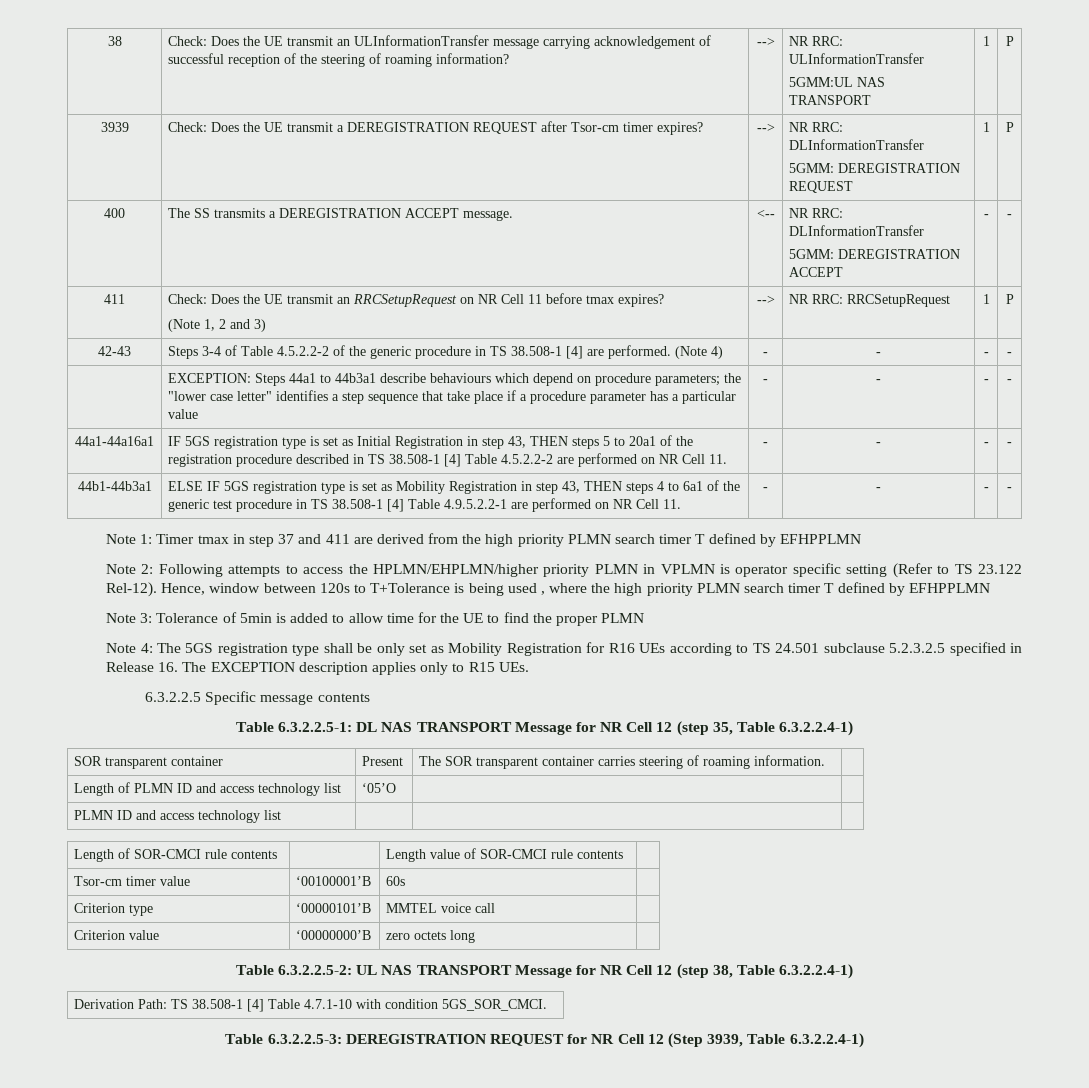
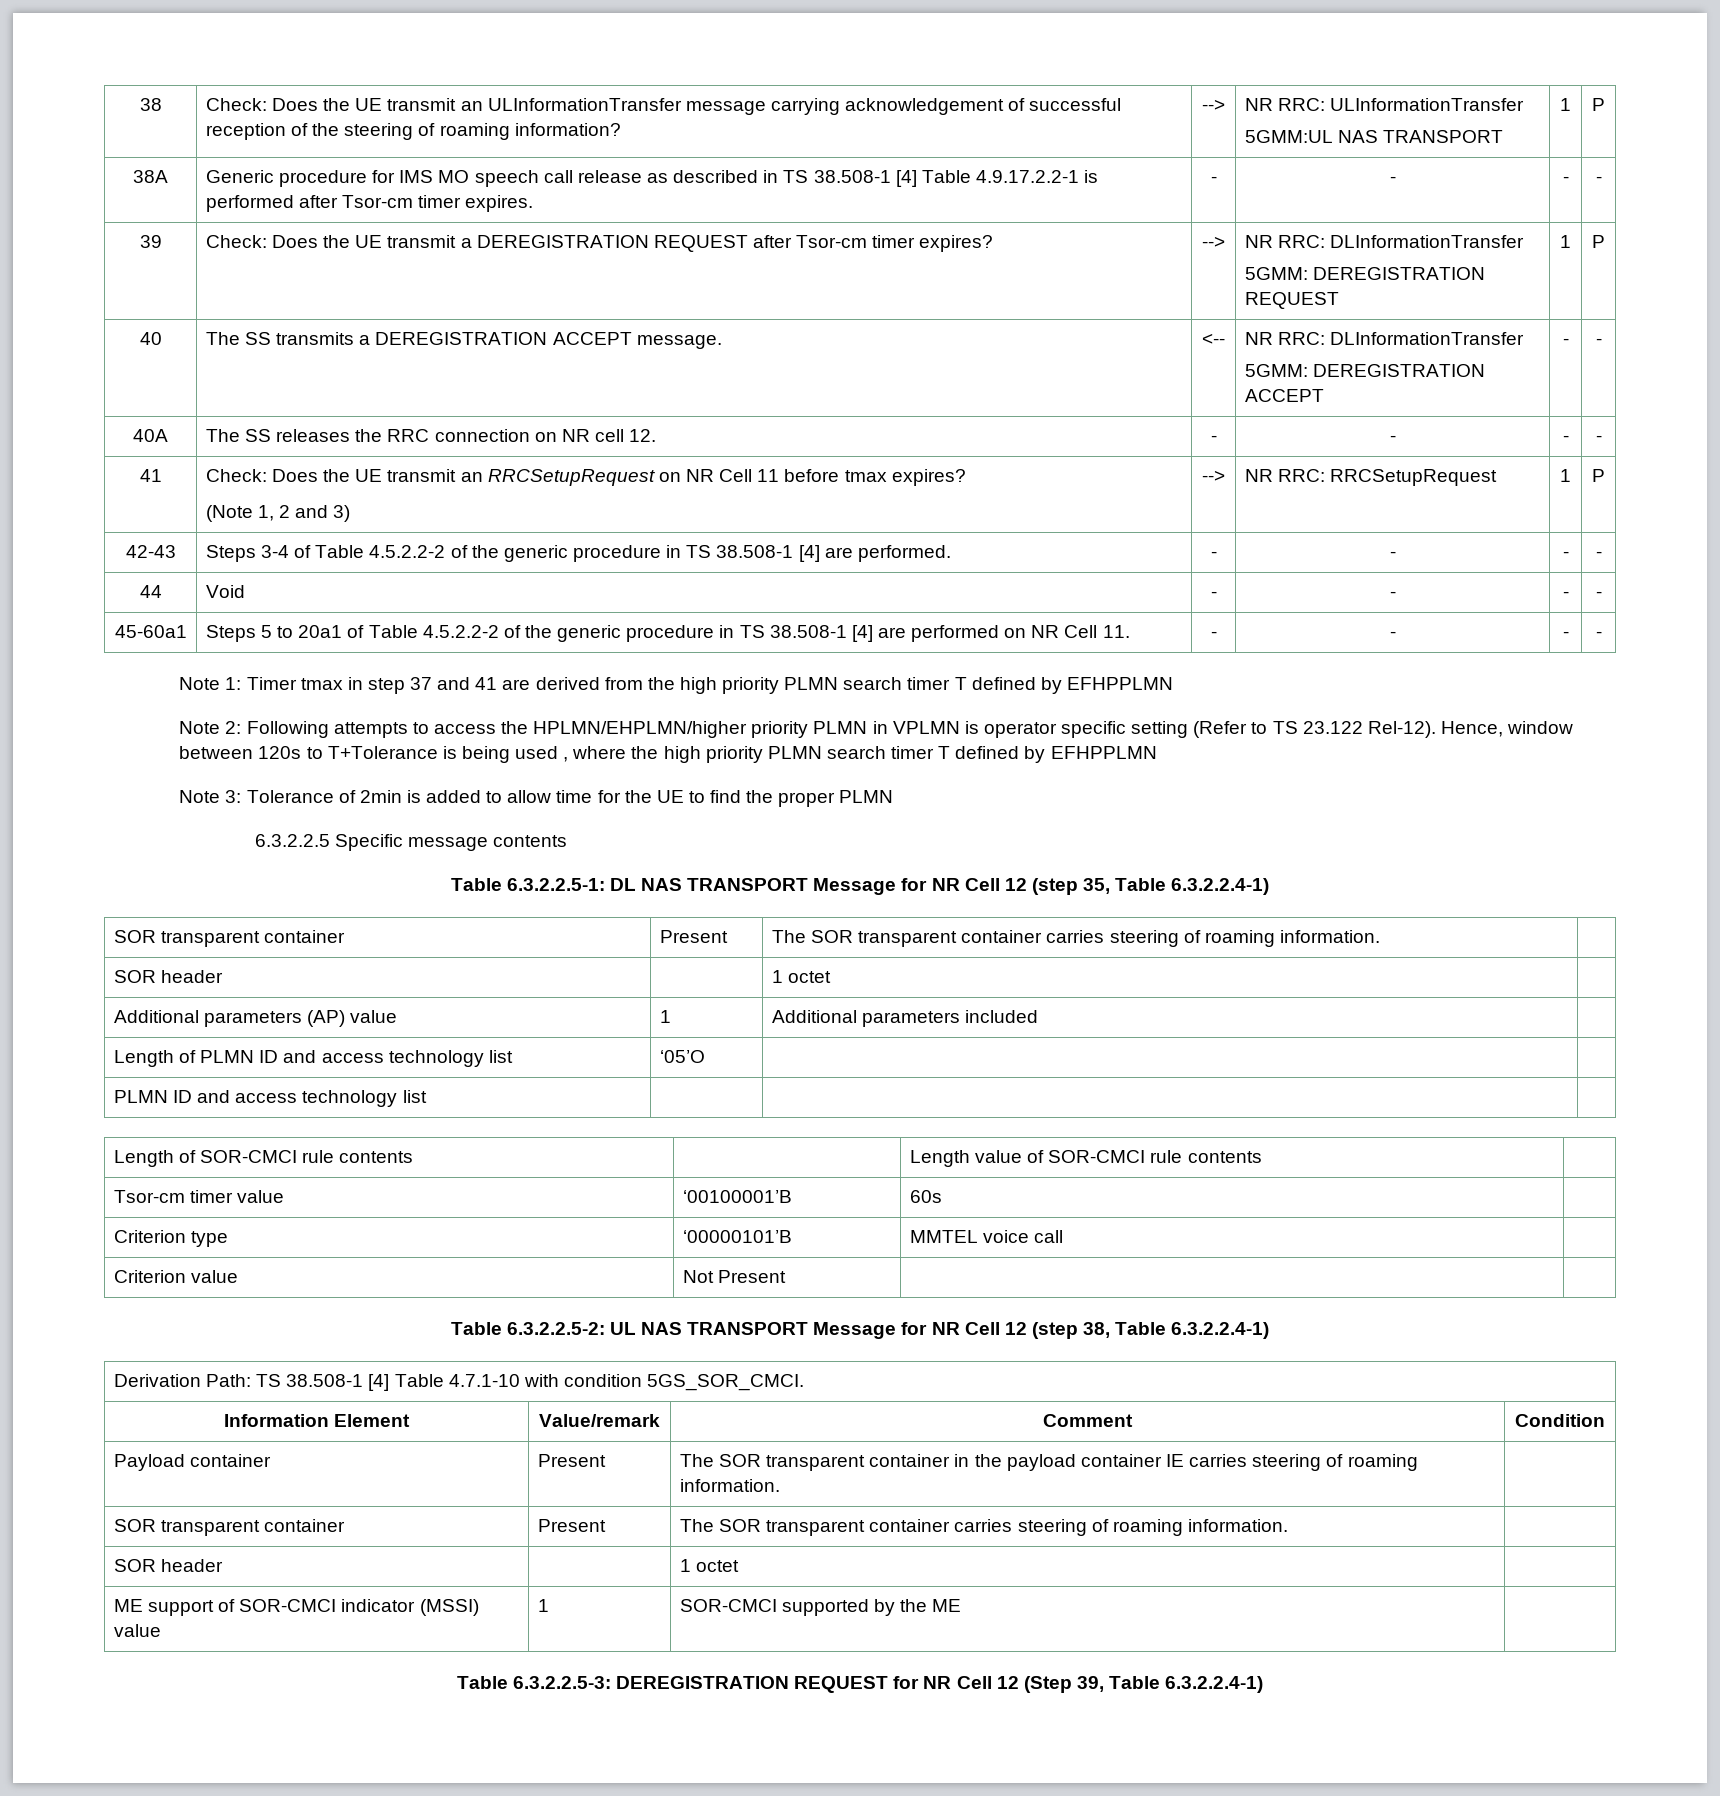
[100,122,129,132] 3939 -> [133,170,168,183] [205,170,1099,187] [205,195,534,212] [1210,176,1217,183] [1389,176,1396,183] [1562,176,1569,183] [1595,176,1602,183] [139,235,162,248] 38A | Generic procedure for IMS MO speech call release as described in TS 38.508-1 [4] Table 4.9.17.2.2-1 is performed after Tsor-cm timer expires. | - | - | - | - // 39
[104,208,125,218] 400 -> [139,332,162,345] 40
[104,294,125,304] 411 -> [133,429,168,442] [205,429,657,442] [1210,435,1217,442] [1389,435,1396,442] [1562,435,1569,442] [1595,435,1602,442] [139,469,162,482] 40A | The SS releases the RRC connection on NR cell 12. | - | - | - | - // 41
[675,346,724,359] [763,352,768,356] [876,352,881,356] [983,352,989,356] [1007,352,1012,356] [168,373,742,386] [168,390,737,404] [168,409,199,419] [763,379,768,383] [876,379,881,383] [983,379,989,383] [1007,379,1012,383] [75,436,154,446] [168,435,694,449] [168,453,728,467] [763,442,768,446] [876,442,881,446] [983,442,989,446] [1007,442,1012,446] [77,481,152,491] [168,480,741,494] [168,499,508,512] (Note 4) | - | - | - | - // | EXCEPTION: Steps 44a1 to 44b3a1 describe behaviours which depend on procedure parameters; the "lower case letter" identifies a step sequence that take place if a procedure parameter has a particular value | - | - | - | - // 44a1-44a16a1 | IF 5GS registration type is set as Initial Registration in step 43, THEN steps 5 to 20a1 of the registration procedure described in TS 38.508-1 [4] Table 4.5.2.2-2 are performed on NR Cell 11. | - | - | - | - // 44b1-44b3a1 | ELSE IF 5GS registration type is set as Mobility Registration in step 43, THEN steps 4 to 6a1 of the generic test procedure in TS 38.508-1 [4] Table 4.9.5.2.2-1 -> [1210,551,1217,558] [1389,551,1396,558] [1562,551,1569,558] [1595,551,1602,558] [139,585,162,598] [205,585,245,598] [1210,591,1217,598] [1389,591,1396,598] [1562,591,1569,598] [1595,591,1602,598] [114,625,187,638] [205,625,873,642] | - | - | - | - // 44 | Void | - | - | - | - // 45-60a1 | Steps 5 to 20a1 of Table 4.5.2.2-2 of the generic procedure in TS 38.508-1 [4]
[325,534,350,544] 411 -> [475,677,498,690] 41
[239,613,272,623] 5min -> [359,790,402,803] 2min
[106,642,1022,656] [106,662,529,675] // Note 4: The 5GS registration type shall be only set as Mobility Registration for R16 UEs according to TS 24.501 subclause 5.2.3.2.5 specified in Release 16. The EXCEPTION description applies only to R15 UEs. -> (894, 796) none
(826, 760) none -> [113,970,224,983] [771,970,832,983] [113,1010,398,1027] [659,1010,671,1023] [771,1010,1039,1027] // SOR header | | 1 octet | // Additional parameters (AP) value | 1 | Additional parameters included |
[296,930,372,940] [386,930,476,943] ‘00000000’B | zero octets long -> [682,1270,787,1283] Not Present |
(548, 1005) none -> [223,1414,411,1427] [539,1414,660,1427] [1043,1414,1133,1427] [1515,1414,1605,1427] [113,1454,272,1471] [537,1454,606,1467] [679,1454,1418,1471] [679,1479,780,1492] [113,1519,346,1536] [537,1519,606,1532] [679,1519,1288,1536] [113,1559,224,1572] [679,1559,740,1572] [113,1599,479,1616] [113,1624,161,1637] [537,1599,549,1612] [679,1599,962,1616] // Information Element | Value/remark | Comment | Condition // Payload container | Present | The SOR transparent container in the payload container IE carries steering of roaming information. | // SOR transparent container | Present | The SOR transparent container carries steering of roaming information. | // SOR header | | 1 octet | // ME support of SOR-CMCI indicator (MSSI) value | 1 | SOR-CMCI supported by the ME |
[707,1034,744,1047] 3939, -> [1076,1676,1104,1692] 39,

